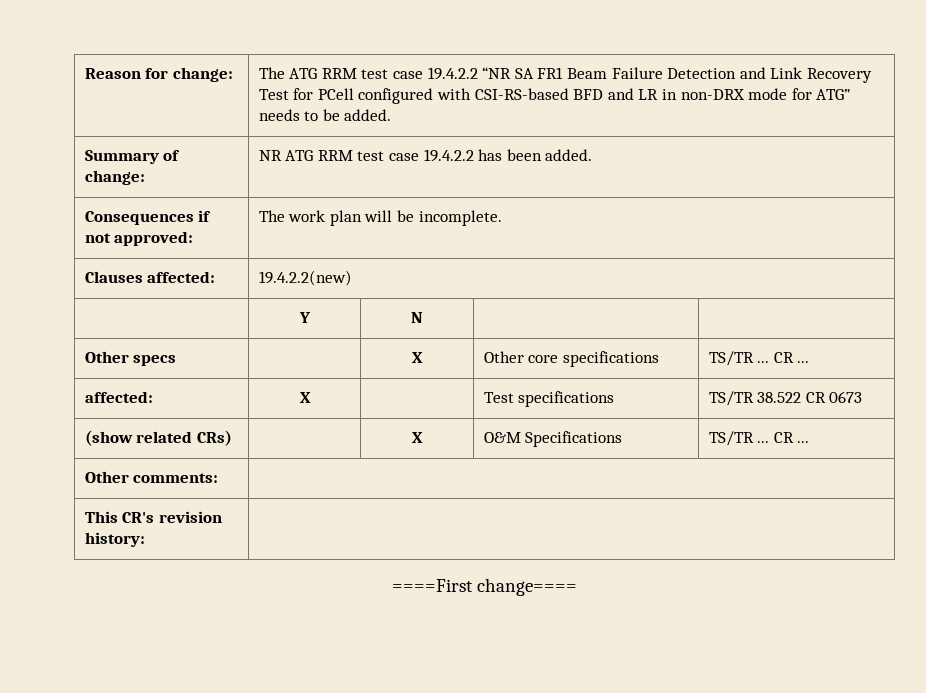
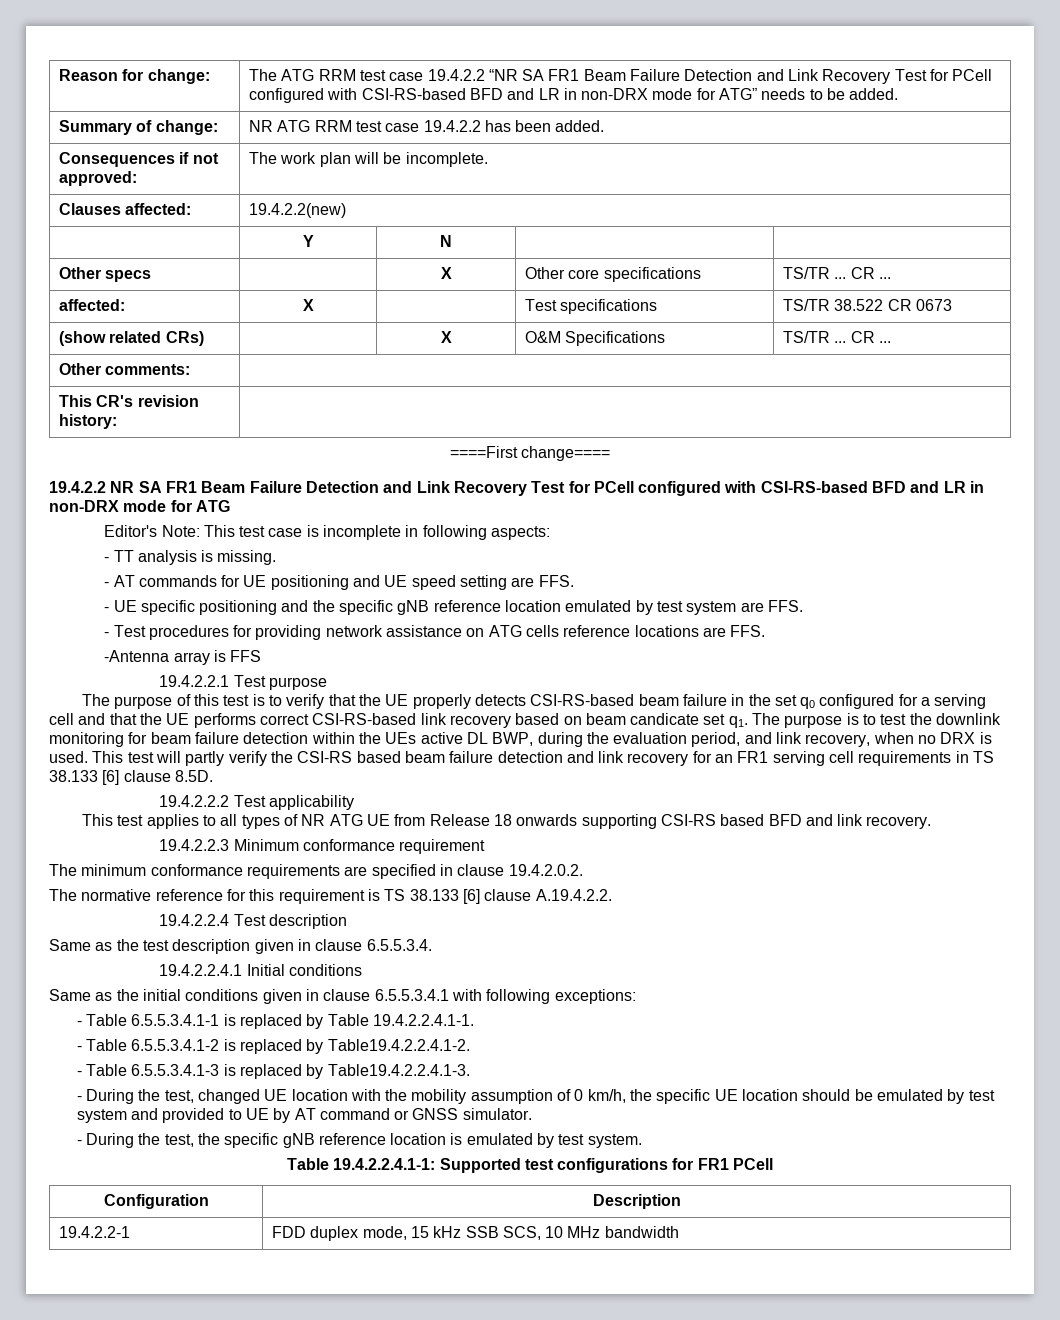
(578, 587) none -> [49,481,985,496] [49,500,230,512] [104,525,551,540] [104,550,277,565] [104,575,574,590] [104,600,803,615] [104,625,766,640] [104,650,262,665] [159,675,328,690] [82,694,987,709] [49,713,1002,728] [49,732,992,747] [49,751,995,766] [49,770,213,785] [159,795,355,810] [82,814,932,829] [159,839,486,854] [49,864,583,879] [49,889,612,904] [159,914,348,929] [49,939,432,954] [159,964,363,976] [49,989,636,1004] [76,1014,474,1029] [76,1039,470,1054] [76,1064,470,1079] [76,1089,995,1104] [76,1108,532,1123] [76,1133,642,1148] [286,1158,774,1173] [103,1194,209,1209] [592,1194,681,1209] [58,1226,130,1238] [271,1226,679,1241] // 19.4.2.2 NR SA FR1 Beam Failure Detection and Link Recovery Test for PCell configured with CSI-RS-based BFD and LR in non-DRX mode for ATG // Editor's Note: This test case is incomplete in following aspects: // - TT analysis is missing. // - AT commands for UE positioning and UE speed setting are FFS. // - UE specific positioning and the specific gNB reference location emulated by test system are FFS. // - Test procedures for providing network assistance on ATG cells reference locations are FFS. // -Antenna array is FFS // 19.4.2.2.1 Test purpose // The purpose of this test is to verify that the UE properly detects CSI-RS-based beam failure in the set q0 configured for a serving cell and that the UE performs correct CSI-RS-based link recovery based on beam candicate set q1. The purpose is to test the downlink monitoring for beam failure detection within the UEs active DL BWP, during the evaluation period, and link recovery, when no DRX is used. This test will partly verify the CSI-RS based beam failure detection and link recovery for an FR1 serving cell requirements in TS 38.133 [6] clause 8.5D. // 19.4.2.2.2 Test applicability // This test applies to all types of NR ATG UE from Release 18 onwards supporting CSI-RS based BFD and link recovery. // 19.4.2.2.3 Minimum conformance requirement // The minimum conformance requirements are specified in clause 19.4.2.0.2. // The normative reference for this requirement is TS 38.133 [6] clause A.19.4.2.2. // 19.4.2.2.4 Test description // Same as the test description given in clause 6.5.5.3.4. // 19.4.2.2.4.1 Initial conditions // Same as the initial conditions given in clause 6.5.5.3.4.1 with following exceptions: // - Table 6.5.5.3.4.1-1 is replaced by Table 19.4.2.2.4.1-1. // - Table 6.5.5.3.4.1-2 is replaced by Table19.4.2.2.4.1-2. // - Table 6.5.5.3.4.1-3 is replaced by Table19.4.2.2.4.1-3. // - During the test, changed UE location with the mobility assumption of 0 km/h, the specific UE location should be emulated by test system and provided to UE by AT command or GNSS simulator. // - During the test, the specific gNB reference location is emulated by test system. // Table 19.4.2.2.4.1-1: Supported test configurations for FR1 PCell // Configuration | Description // 19.4.2.2-1 | FDD duplex mode, 15 kHz SSB SCS, 10 MHz bandwidth

